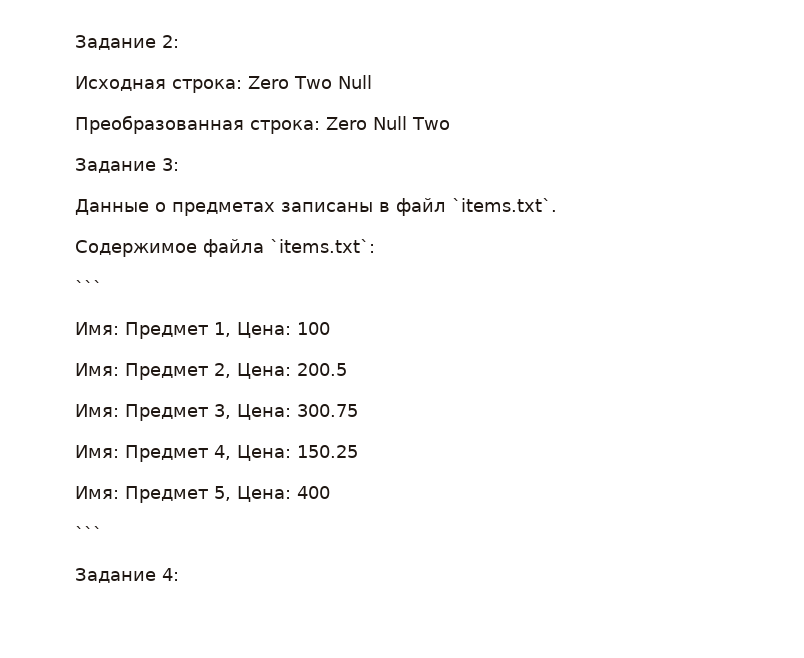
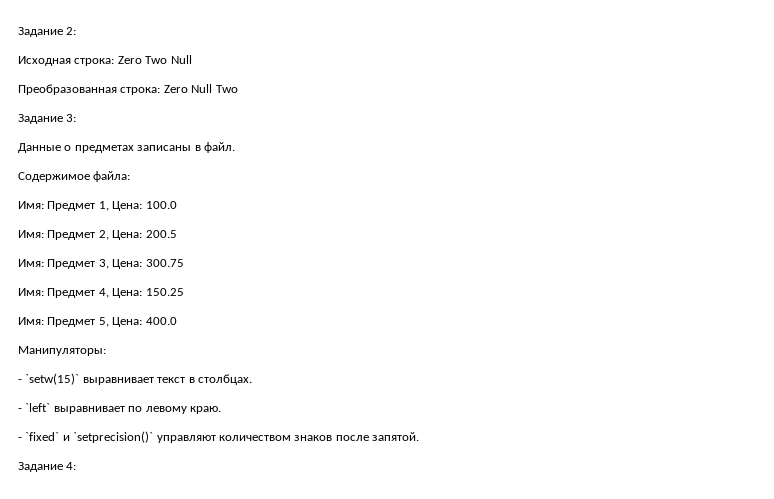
[396,198,557,216] файл `items.txt`. -> [203,142,235,153] файл.
[203,239,375,257] [75,280,102,294] файла `items.txt`: // ``` -> [93,171,131,182] файла:
[297,322,330,335] 100 -> [145,201,177,209] 100.0
[297,486,330,499] [75,526,102,540] 400 // ``` -> [145,317,177,325] [18,346,106,356] [18,373,252,385] [18,403,221,414] [18,431,419,443] 400.0 // Манипуляторы: // - `setw(15)` выравнивает текст в столбцах. // - `left` выравнивает по левому краю. // - `fixed` и `setprecision()` управляют количеством знаков после запятой.

